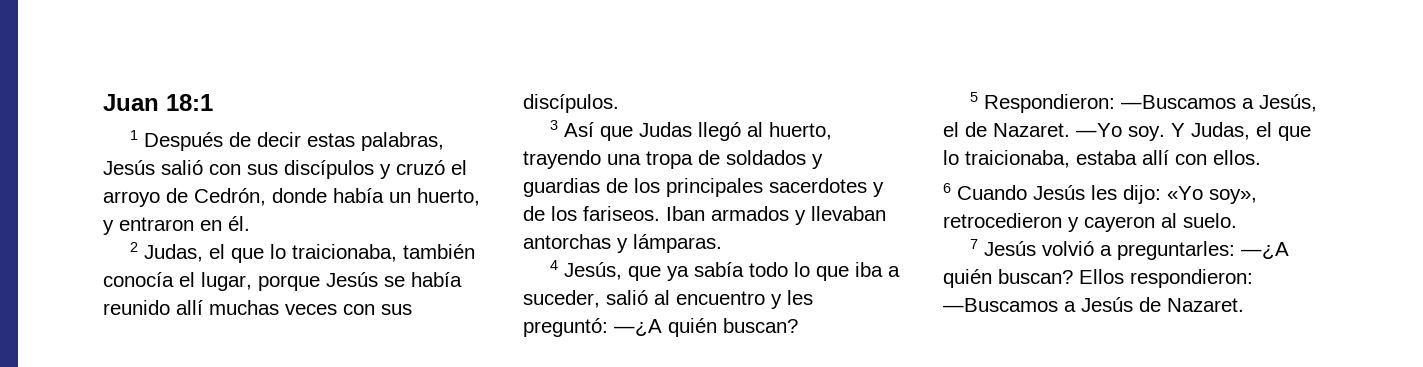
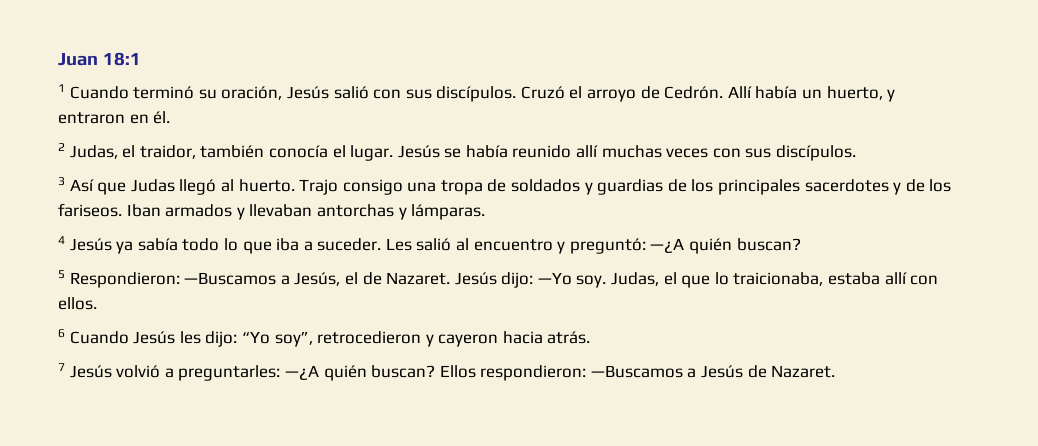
[144,132,445,151] Después de decir estas palabras, -> [69,86,283,100] Cuando terminó su oración,
[284,160,445,179] discípulos y cruzó -> [436,86,565,102] discípulos. Cruzó
[194,188,327,206] Cedrón, donde -> [664,86,752,99] Cedrón. Allí
[231,244,398,263] que lo traicionaba, -> [139,145,196,159] traidor,
[201,272,320,291] lugar, porque -> [350,145,394,161] lugar.
[769,122,833,140] [523,150,601,169] huerto, trayendo -> [238,179,403,195] huerto. Trajo consigo
[564,262,662,281] Jesús, que -> [69,238,112,251] Jesús
[523,290,600,308] suceder, -> [317,238,412,251] suceder. Les
[787,290,813,305] les -> (566, 247) none
(1070, 130) none -> [454,272,534,288] Jesús dijo:
[1171,123,1185,137] Y -> (607, 281) none
[1167,186,1257,204] «Yo soy», -> [241,331,313,347] “Yo soy”,
[1161,213,1237,228] al suelo. -> [502,331,591,344] hacia atrás.

